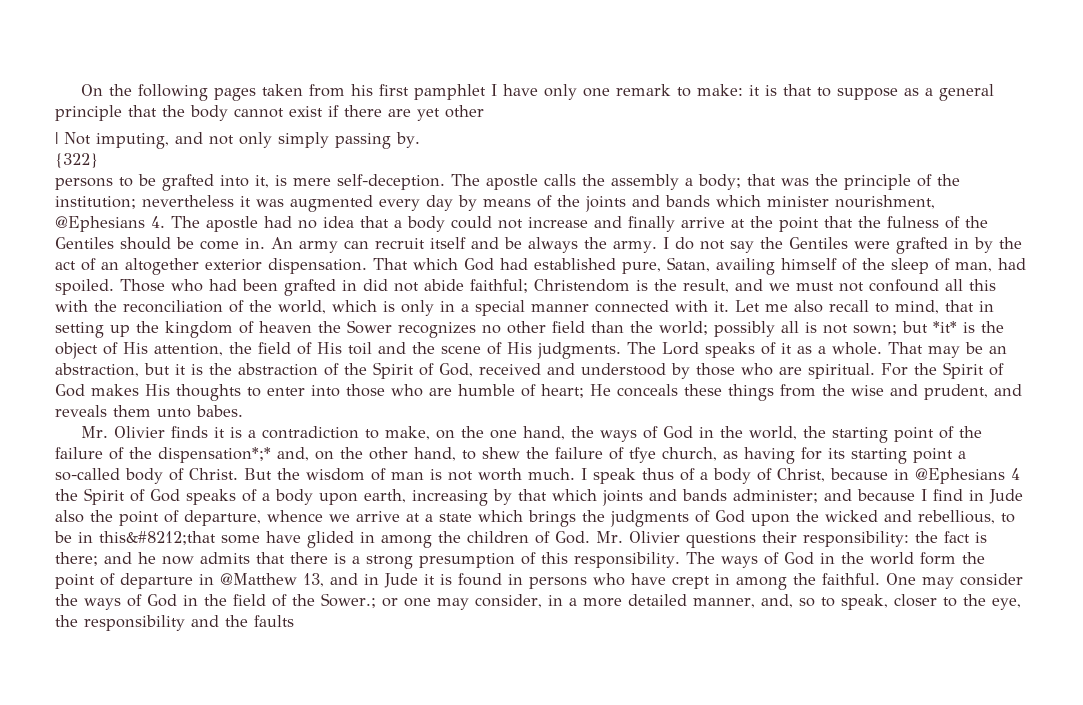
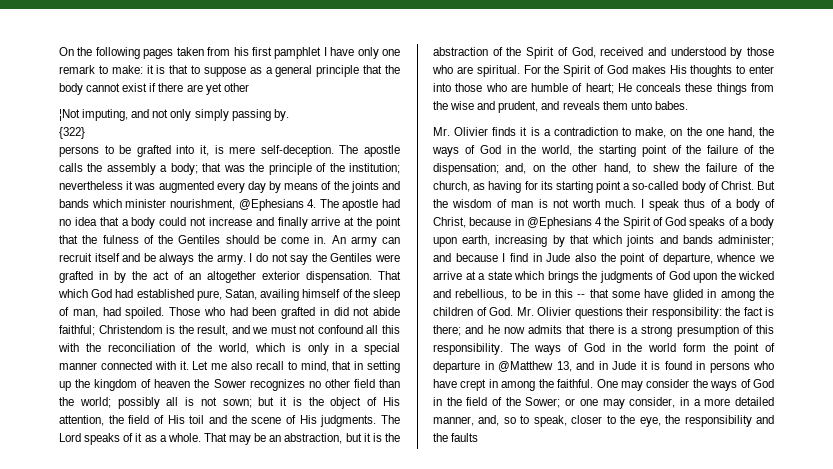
[55,132,91,145] | Not -> [59,109,80,121] ¦Not
[933,321,957,333] *it* -> [280,397,288,406] it
[158,447,271,463] dispensation*;* -> [433,163,499,175] dispensation;
[629,447,656,463] tfye -> [759,163,774,172] the
[99,531,216,545] this&#8212;that -> [554,289,609,298] this -- that
[321,593,376,608] Sower.; -> [525,397,561,408] Sower;

